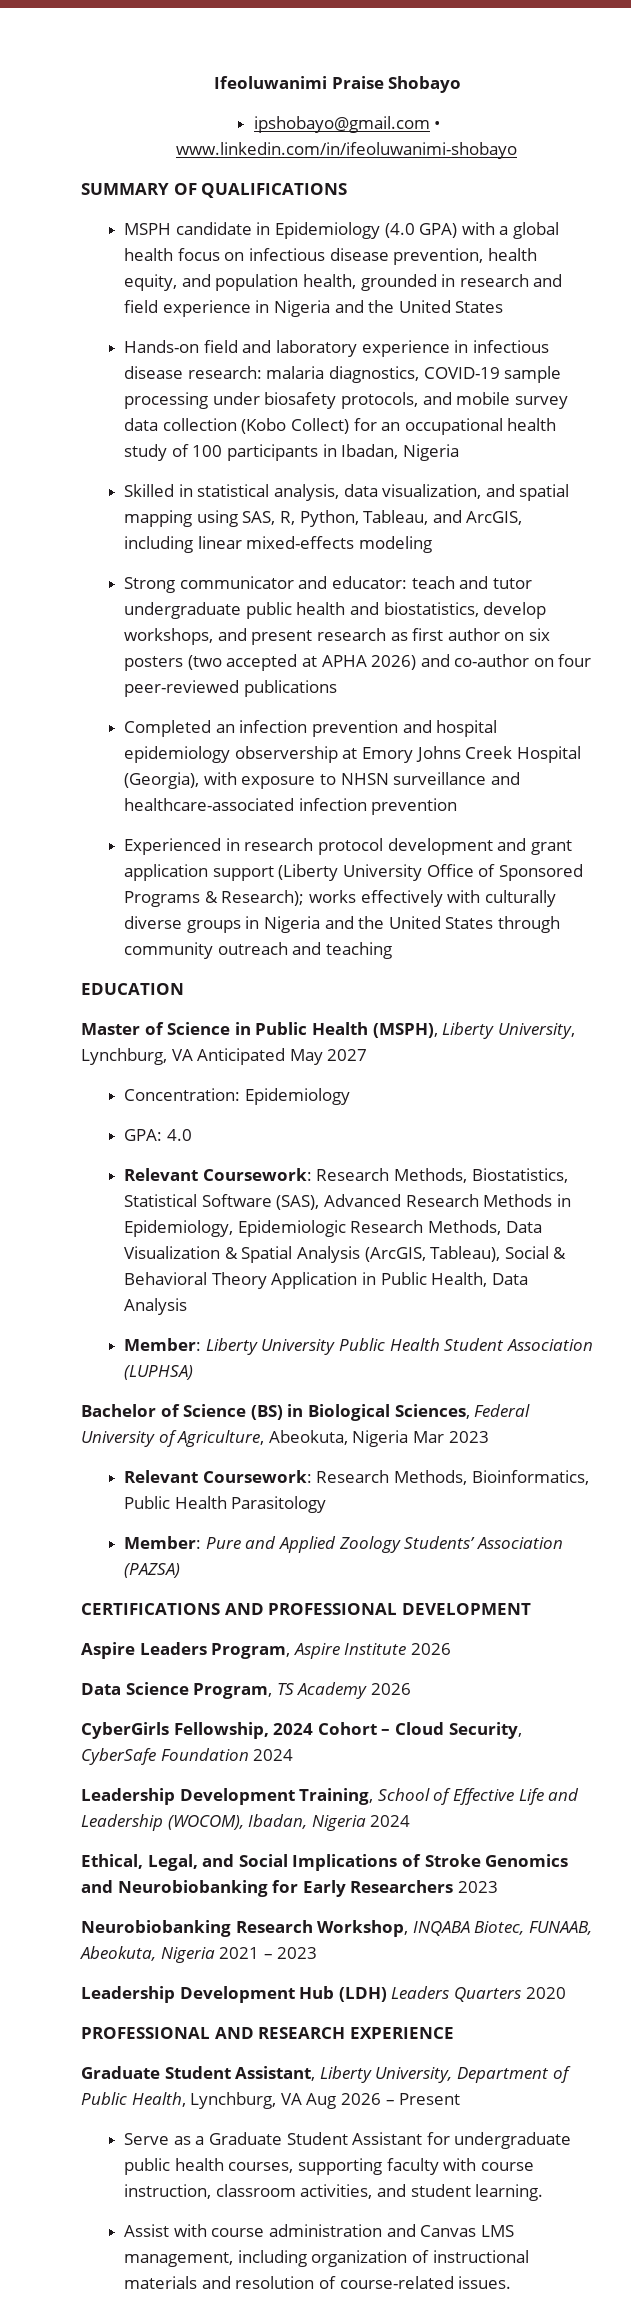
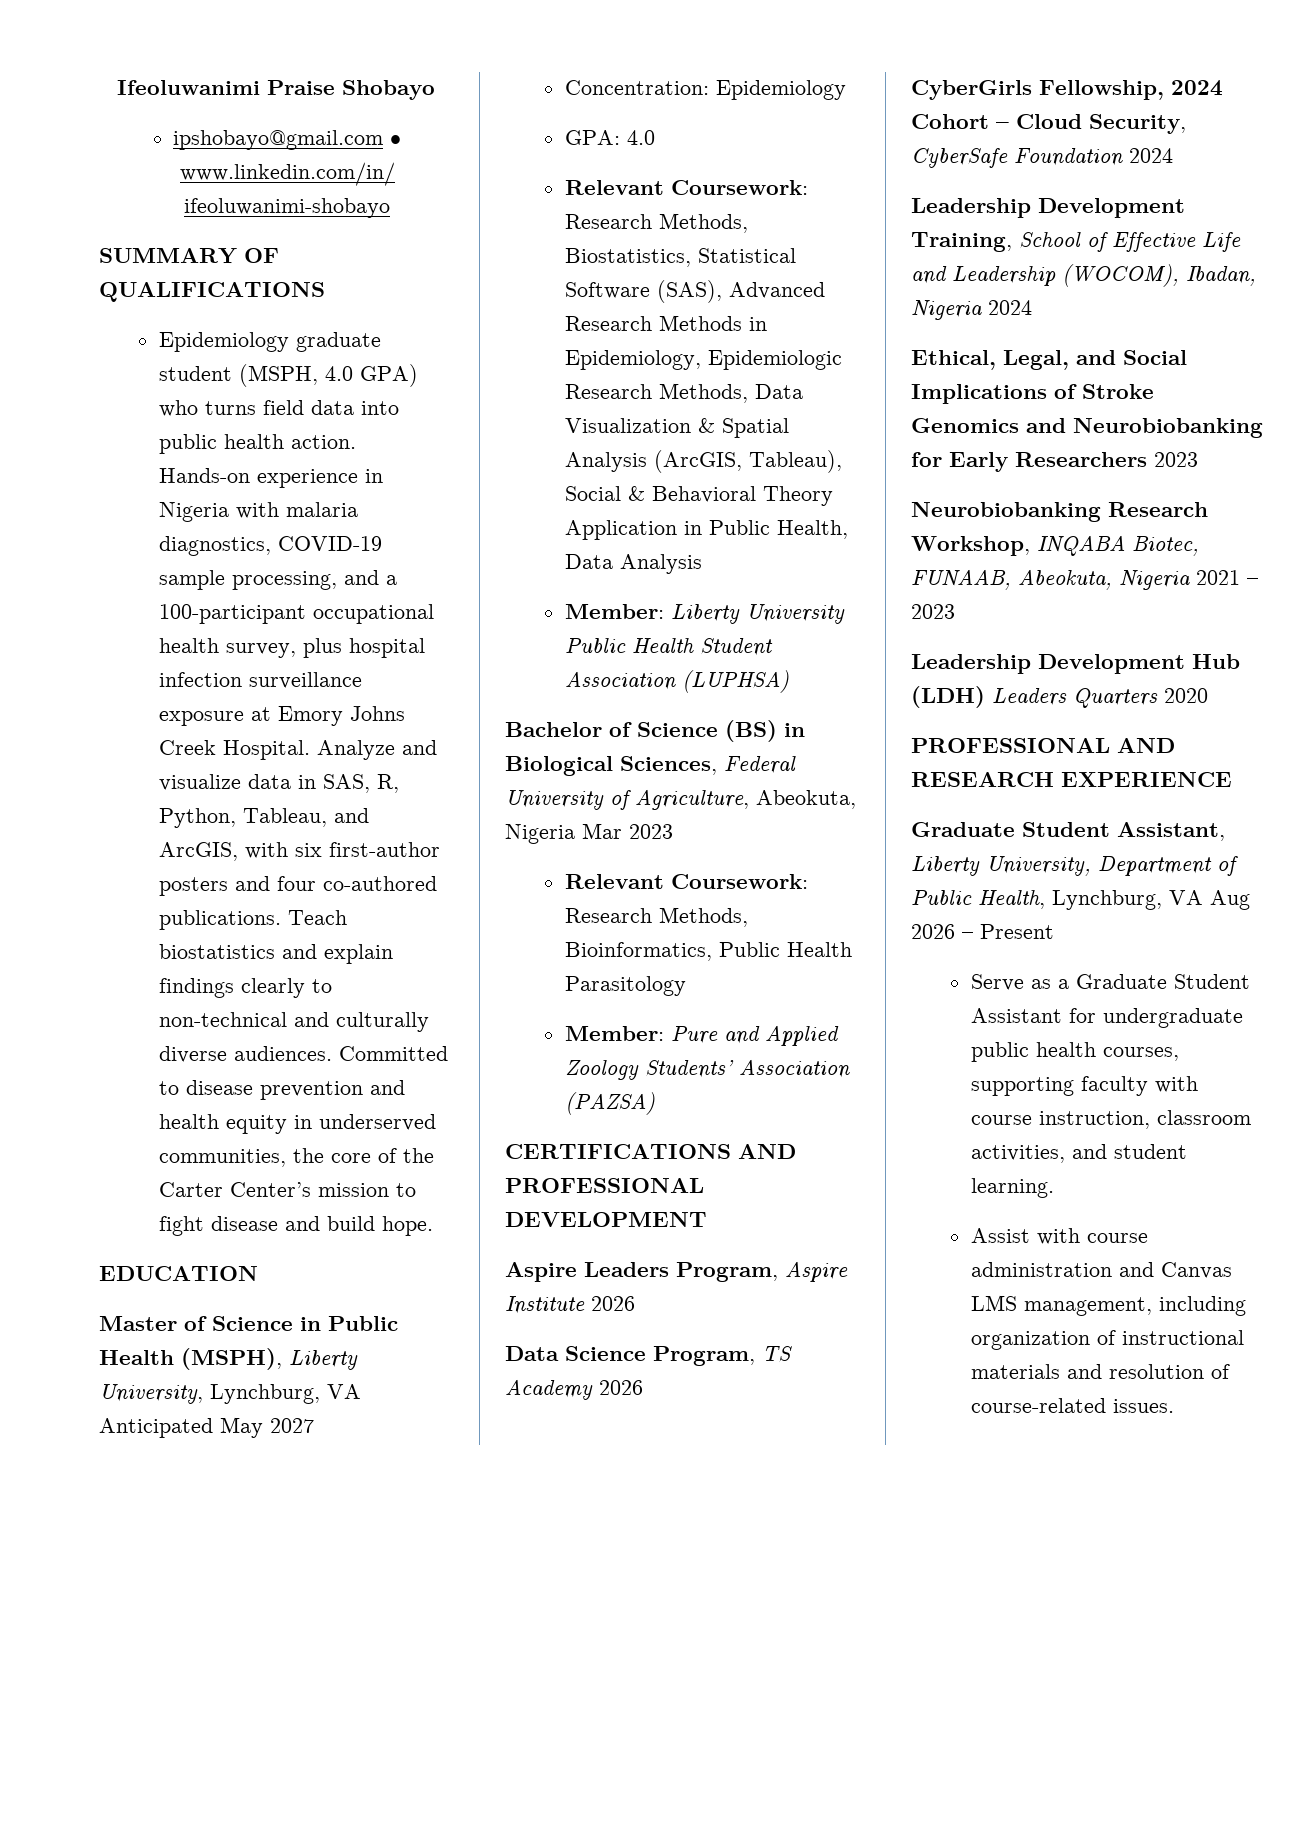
[124,222,559,239] [124,248,537,265] [124,274,563,291] [124,300,504,317] [124,340,549,357] [124,366,562,383] [124,392,568,409] [124,418,557,435] [124,444,459,461] [124,484,570,501] [124,510,238,527] MSPH candidate in Epidemiology (4.0 GPA) with a global health focus on infectious disease prevention, health equity, and population health, grounded in research and field experience in Nigeria and the United States // Hands-on field and laboratory experience in infectious disease research: malaria diagnostics, COVID-19 sample processing under biosafety protocols, and mobile survey data collection (Kobo Collect) for an occupational health study of 100 participants in Ibadan, Nigeria // Skilled in statistical analysis, data visualization, and spatial mapping using -> [158,332,381,352] [158,364,418,387] [158,400,399,417] [158,434,356,454] [158,468,383,488] [158,502,358,522] [158,536,382,556] [158,570,397,590] [158,604,434,624] [158,638,425,658] [158,672,362,689] [158,706,405,726] [158,740,437,760] [158,774,316,791] Epidemiology graduate student (MSPH, 4.0 GPA) who turns field data into public health action. Hands-on experience in Nigeria with malaria diagnostics, COVID-19 sample processing, and a 100-participant occupational health survey, plus hospital infection surveillance exposure at Emory Johns Creek Hospital. Analyze and visualize data in
[124,536,432,553] [124,576,532,593] [124,602,547,619] [124,628,550,645] [124,654,592,671] [124,680,337,697] [124,720,498,737] [124,746,581,763] [124,772,520,789] [124,798,458,815] [124,838,572,855] [124,864,583,881] [124,890,556,907] [124,916,560,933] [124,942,392,959] including linear mixed-effects modeling // Strong communicator and educator: teach and tutor undergraduate public health and biostatistics, develop workshops, and present research as first author on six posters (two accepted at APHA 2026) and co-author on four peer-reviewed publications // Completed an infection prevention and hospital epidemiology observership at Emory Johns Creek Hospital (Georgia), with exposure to NHSN surveillance and healthcare-associated infection prevention // Experienced in research protocol development and grant application support (Liberty University Office of Sponsored Programs & Research); works effectively with culturally diverse groups in Nigeria and the United States through community outreach and teaching -> [244,842,440,859] [158,876,437,896] [158,910,347,930] [158,944,393,964] [158,978,332,998] [158,1012,429,1032] [158,1046,448,1063] [158,1080,405,1100] [158,1114,436,1134] [158,1148,434,1167] [158,1182,416,1197] [158,1216,433,1236] with six first-author posters and four co-authored publications. Teach biostatistics and explain findings clearly to non-technical and culturally diverse audiences. Committed to disease prevention and health equity in underserved communities, the core of the Carter Center’s mission to fight disease and build hope.

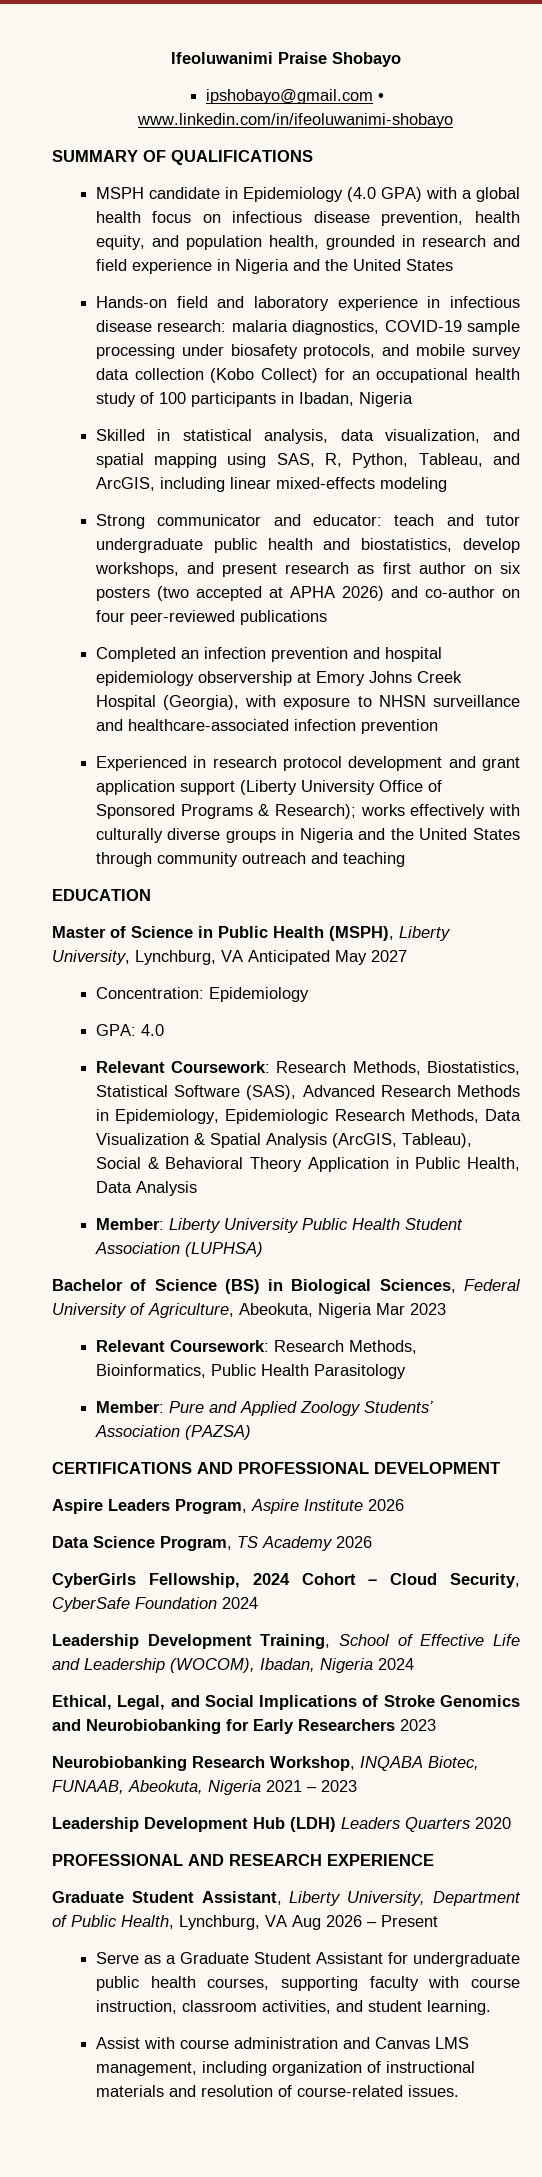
[158,332,381,352] [158,364,418,387] [158,400,399,417] [158,434,356,454] [158,468,383,488] [158,502,358,522] [158,536,382,556] [158,570,397,590] [158,604,434,624] [158,638,425,658] [158,672,362,689] [158,706,405,726] [158,740,437,760] [158,774,316,791] Epidemiology graduate student (MSPH, 4.0 GPA) who turns field data into public health action. Hands-on experience in Nigeria with malaria diagnostics, COVID-19 sample processing, and a 100-participant occupational health survey, plus hospital infection surveillance exposure at Emory Johns Creek Hospital. Analyze and visualize data in -> [95,187,520,202] [95,211,520,226] [95,235,520,250] [95,259,453,274] [95,296,520,311] [95,320,520,335] [95,344,521,359] [95,368,520,383] [95,392,413,407] [95,429,520,444] [95,453,267,468] MSPH candidate in Epidemiology (4.0 GPA) with a global health focus on infectious disease prevention, health equity, and population health, grounded in research and field experience in Nigeria and the United States // Hands-on field and laboratory experience in infectious disease research: malaria diagnostics, COVID-19 sample processing under biosafety protocols, and mobile survey data collection (Kobo Collect) for an occupational health study of 100 participants in Ibadan, Nigeria // Skilled in statistical analysis, data visualization, and spatial mapping using
[244,842,440,859] [158,876,437,896] [158,910,347,930] [158,944,393,964] [158,978,332,998] [158,1012,429,1032] [158,1046,448,1063] [158,1080,405,1100] [158,1114,436,1134] [158,1148,434,1167] [158,1182,416,1197] [158,1216,433,1236] with six first-author posters and four co-authored publications. Teach biostatistics and explain findings clearly to non-technical and culturally diverse audiences. Committed to disease prevention and health equity in underserved communities, the core of the Carter Center’s mission to fight disease and build hope. -> [159,477,447,492] [95,514,520,529] [95,538,520,553] [94,562,521,577] [95,586,520,601] [95,610,327,625] [95,647,442,662] [95,671,462,686] [95,695,520,710] [95,719,438,734] [95,756,520,771] [95,780,442,795] [95,804,520,819] [95,828,520,843] [95,852,405,867] including linear mixed-effects modeling // Strong communicator and educator: teach and tutor undergraduate public health and biostatistics, develop workshops, and present research as first author on six posters (two accepted at APHA 2026) and co-author on four peer-reviewed publications // Completed an infection prevention and hospital epidemiology observership at Emory Johns Creek Hospital (Georgia), with exposure to NHSN surveillance and healthcare-associated infection prevention // Experienced in research protocol development and grant application support (Liberty University Office of Sponsored Programs & Research); works effectively with culturally diverse groups in Nigeria and the United States through community outreach and teaching

